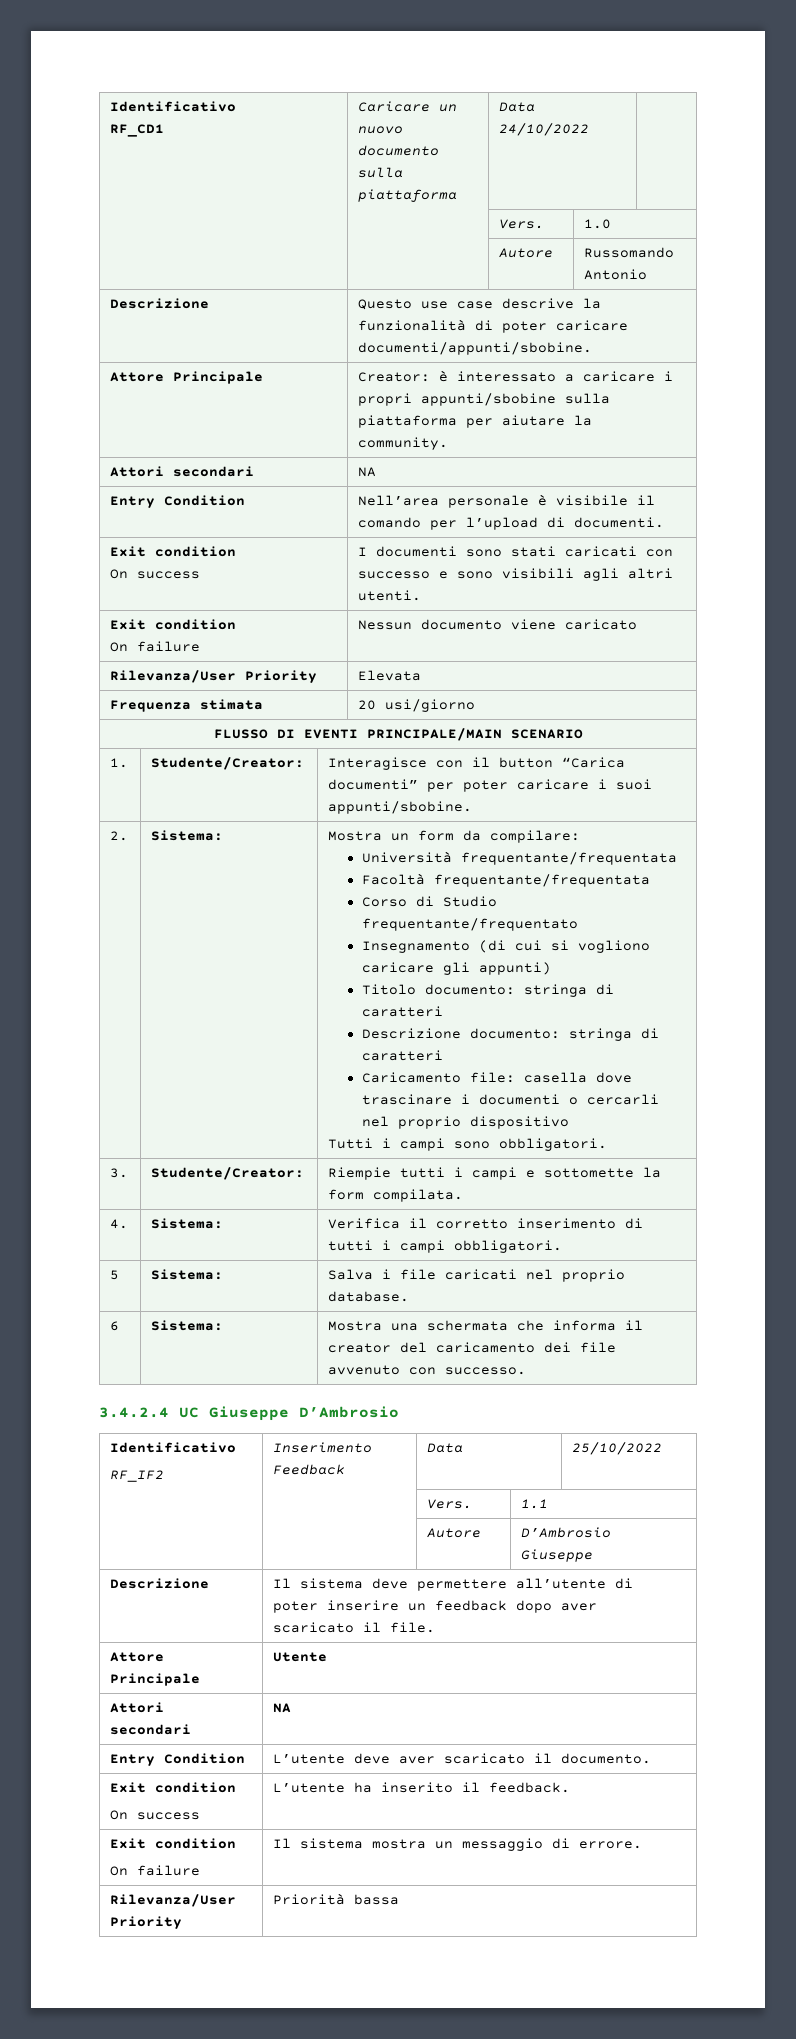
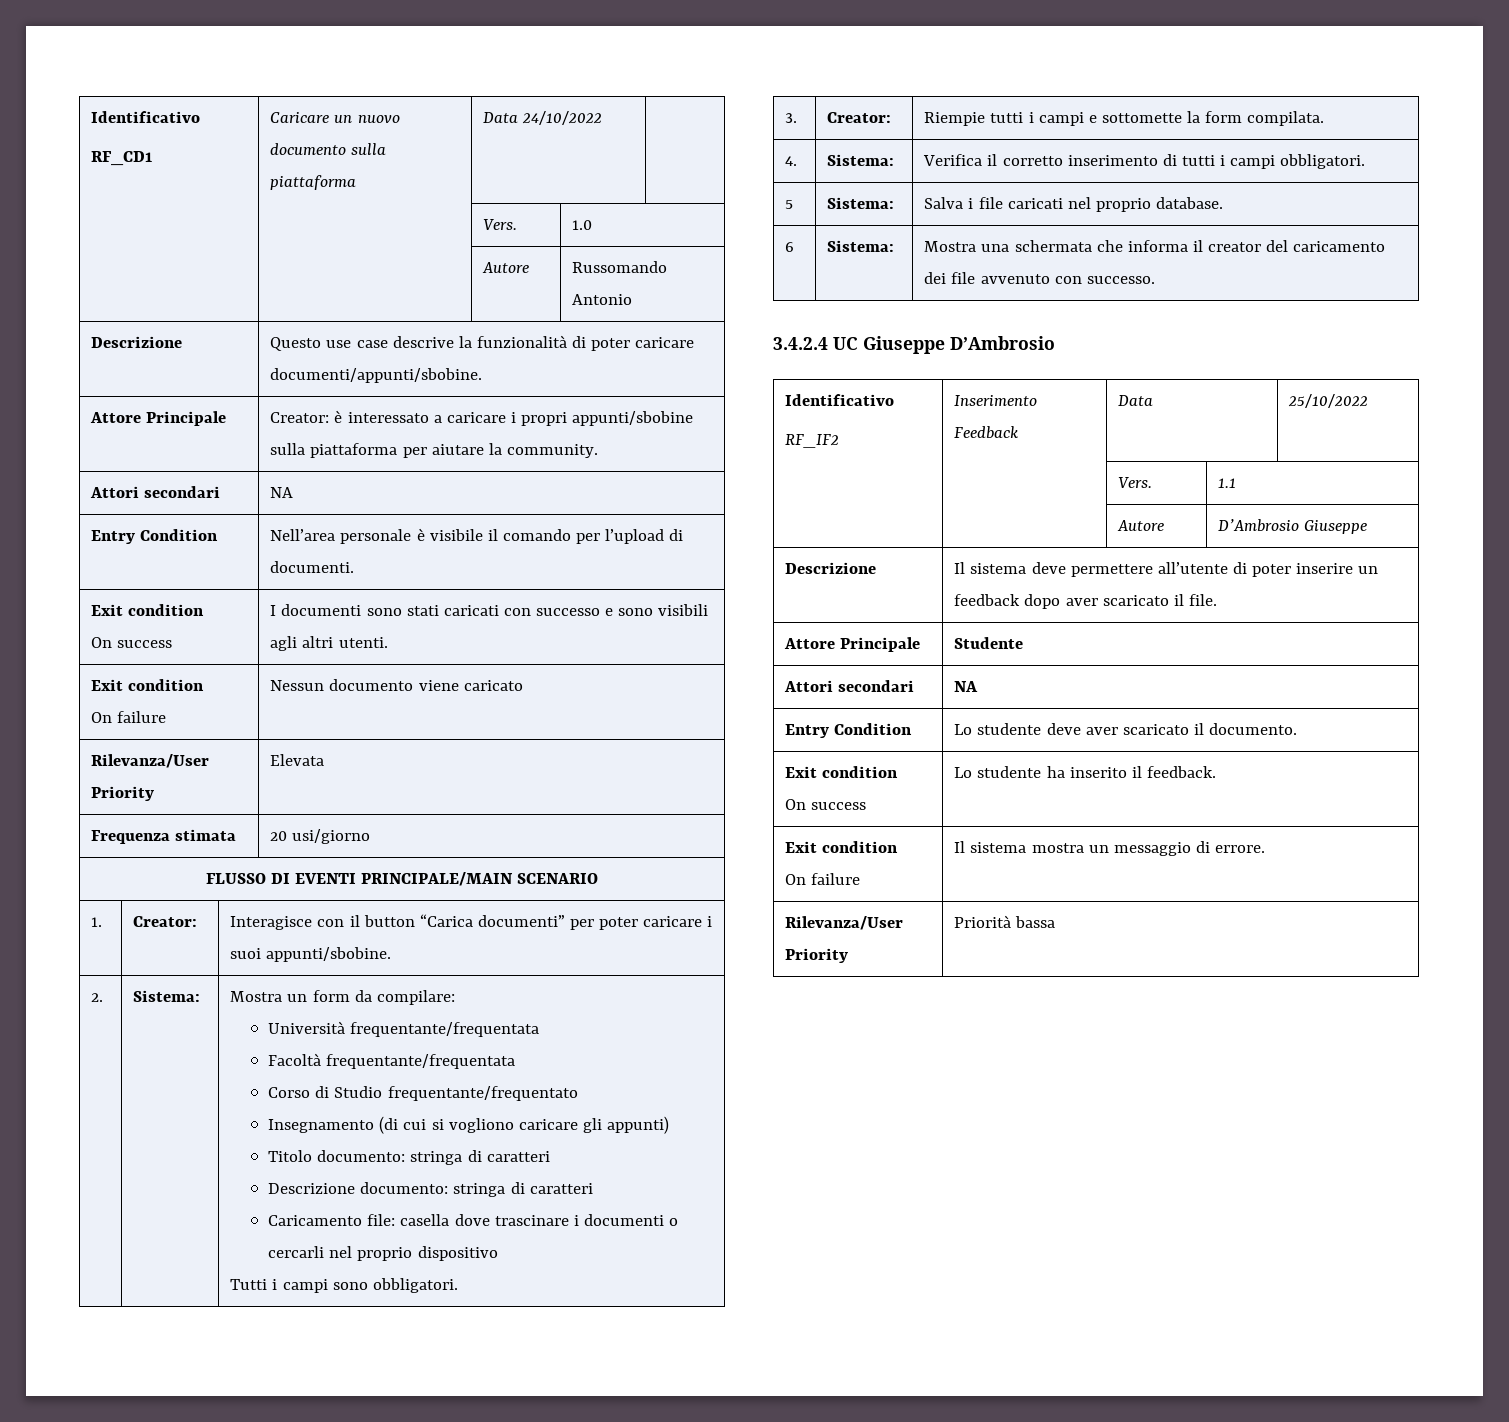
[151,757,305,770] Studente/Creator: -> [133,916,198,927] Creator:
[151,1167,305,1180] Studente/Creator: -> [827,112,892,123] Creator:
[273,1652,328,1662] [110,1702,165,1713] [110,1724,192,1735] [273,1703,292,1713] [110,1753,246,1766] [273,1754,346,1764] Utente // Attori secondari | NA // Entry Condition | L’utente -> [954,637,1024,649] [784,680,915,692] [954,681,979,692] [785,723,913,738] [954,723,1042,735] Studente // Attori secondari | NA // Entry Condition | Lo studente
[273,1783,346,1793] L’utente -> [954,766,1042,778] Lo studente

